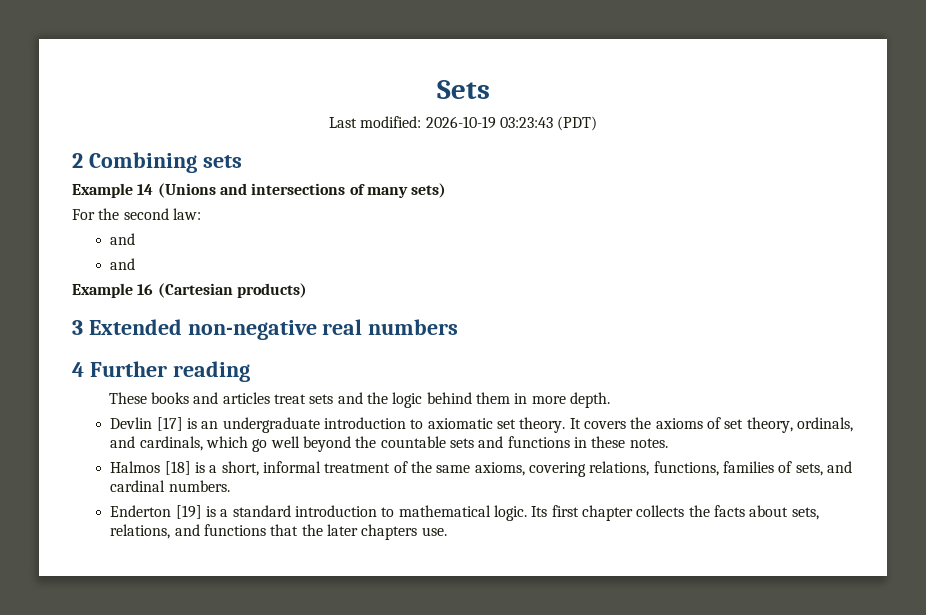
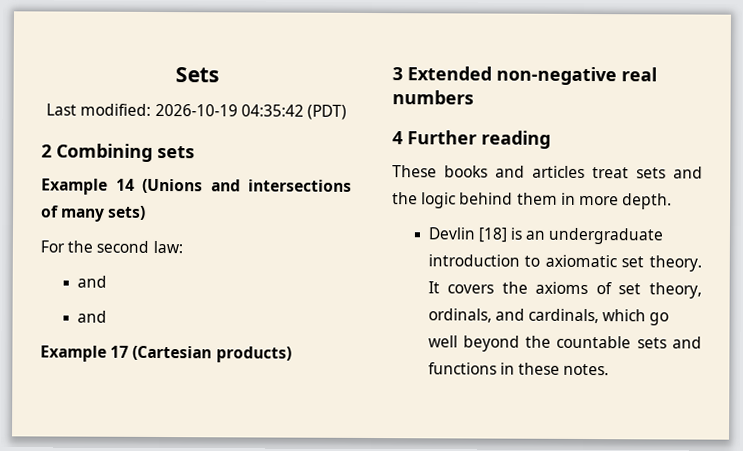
[499,117,553,128] 03:23:43 -> [240,104,304,117] 04:35:42
[137,284,154,295] 16 -> [110,345,130,358] 17
[156,417,183,431] [17] -> [477,227,507,243] [18]
[110,461,852,477] [110,480,230,492] [110,505,819,521] [110,524,447,540] // Halmos [18] is a short, informal treatment of the same axioms, covering relations, functions, families of sets, and cardinal numbers. // Enderton [19] is a standard introduction to mathematical logic. Its first chapter collects the facts about sets, relations, and functions that the later chapters use. -> (610, 369) none

